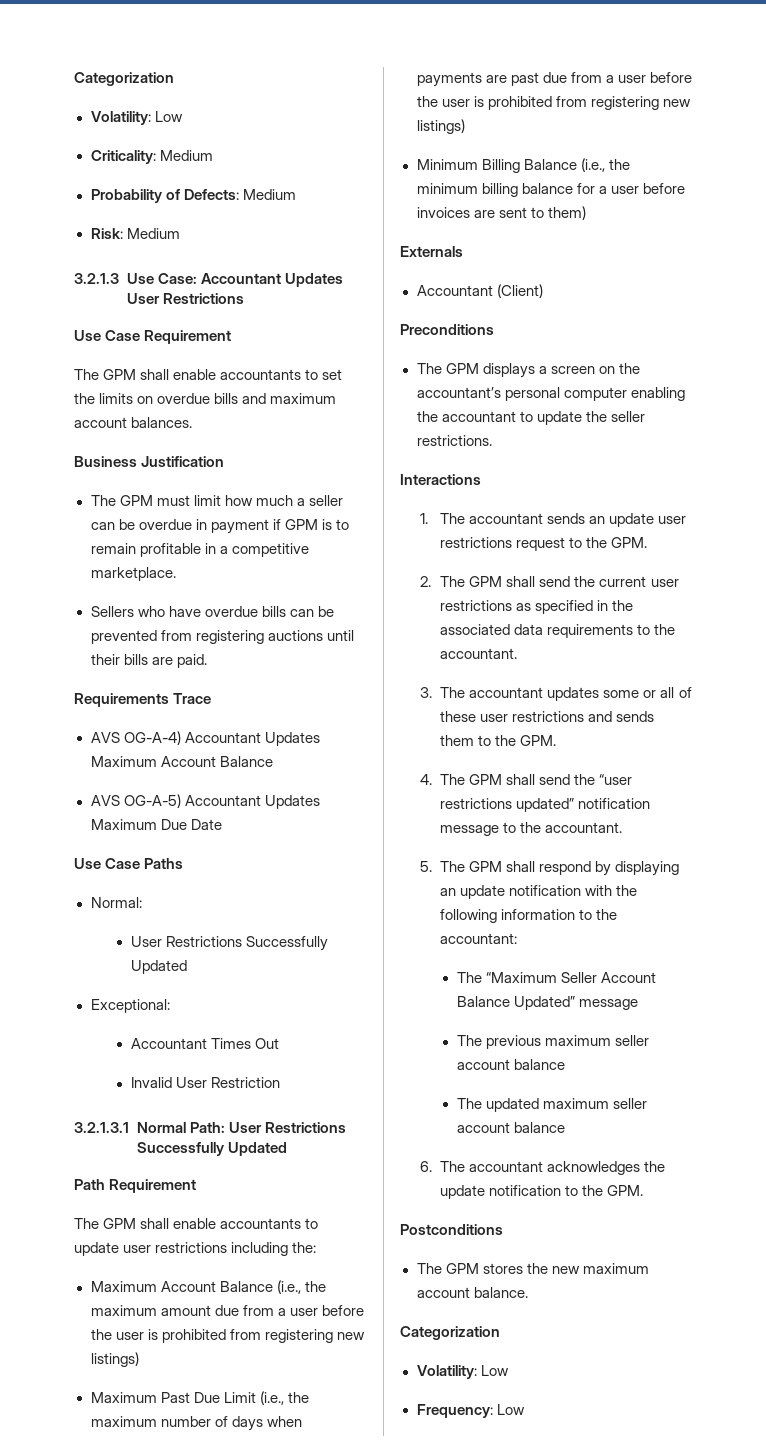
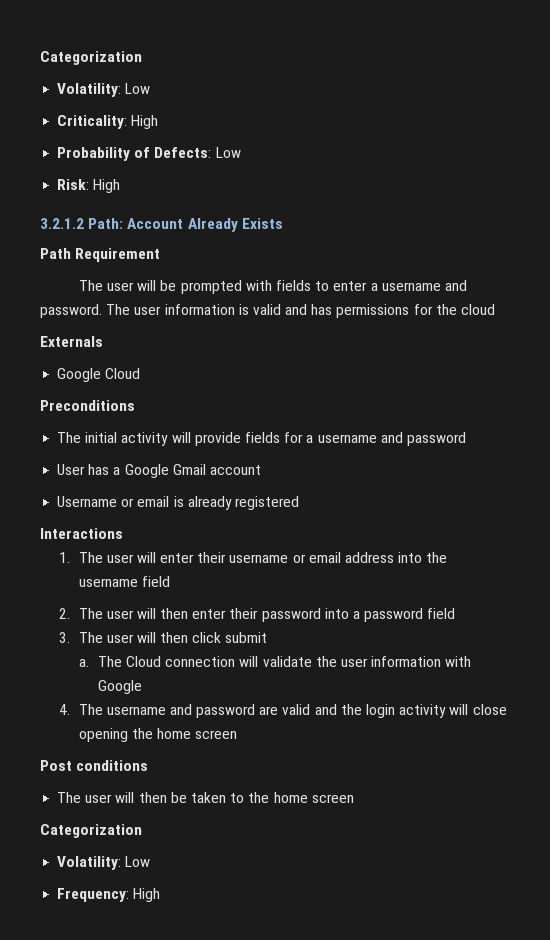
[159,150,213,161] Medium -> [131,115,159,129] High
[242,189,296,200] Medium -> [215,147,241,158] Low
[126,228,180,239] [74,273,343,287] [126,293,244,304] [74,330,232,344] [74,369,343,380] [74,393,337,404] [74,417,193,428] [74,456,225,467] [90,495,343,506] [90,519,349,534] [90,543,309,557] [90,567,176,581] [90,606,334,617] [90,630,354,644] [90,654,207,668] [74,693,212,707] [90,731,320,746] [90,756,273,767] [90,794,320,809] [90,819,222,830] [74,858,184,869] [90,897,142,908] [130,936,328,951] [130,960,187,974] [90,999,170,1013] [130,1038,279,1049] [130,1077,280,1088] [74,1122,346,1133] [136,1142,287,1156] [74,1179,197,1193] [74,1218,319,1229] [74,1242,317,1256] [90,1280,326,1294] [90,1305,364,1316] [90,1329,365,1343] [90,1352,139,1367] [90,1391,309,1405] [90,1416,302,1431] [416,72,692,87] [416,96,691,110] [416,119,465,134] [416,158,630,173] [416,183,685,197] [416,206,586,220] Medium // 3.2.1.3 Use Case: Accountant Updates User Restrictions // Use Case Requirement // The GPM shall enable accountants to set the limits on overdue bills and maximum account balances. // Business Justification // The GPM must limit how much a seller can be overdue in payment if GPM is to remain profitable in a competitive marketplace. // Sellers who have overdue bills can be prevented from registering auctions until their bills are paid. // Requirements Trace // AVS OG-A-4) Accountant Updates Maximum Account Balance // AVS OG-A-5) Accountant Updates Maximum Due Date // Use Case Paths // Normal: // User Restrictions Successfully Updated // Exceptional: // Accountant Times Out // Invalid User Restriction // 3.2.1.3.1 Normal Path: User Restrictions Successfully Updated // Path Requirement // The GPM shall enable accountants to update user restrictions including the: // Maximum Account Balance (i.e., the maximum amount due from a user before the user is prohibited from registering new listings) // Maximum Past Due Limit (i.e., the maximum number of days when payments are past due from a user before the user is prohibited from registering new listings) // Minimum Billing Balance (i.e., the minimum billing balance for a user before invoices are sent to them) -> [93,179,121,193] [40,218,283,232] [40,248,161,262] [78,280,467,294] [40,304,496,318] High // 3.2.1.2 Path: Account Already Exists // Path Requirement // The user will be prompted with fields to enter a username and password. The user information is valid and has permissions for the cloud
[416,284,543,298] Accountant (Client) -> [57,368,141,382] Google Cloud
[445,363,640,378] [416,387,685,401] [416,411,645,425] [416,435,492,446] [400,474,481,485] [420,513,687,527] [440,537,648,551] [420,576,679,587] [440,600,634,614] [440,624,676,638] [440,648,518,659] [420,687,692,701] [440,711,655,722] [440,735,557,746] [420,774,633,785] [440,798,651,812] [440,822,623,836] [420,861,680,876] [440,885,638,899] [440,909,618,923] [440,933,518,944] [456,972,656,983] [456,996,638,1010] [456,1035,649,1049] [456,1059,565,1070] [456,1098,647,1112] [456,1122,565,1133] [420,1161,666,1175] [440,1185,644,1199] [400,1224,503,1235] [416,1263,649,1274] [416,1287,528,1298] GPM displays a screen on the accountant’s personal computer enabling the accountant to update the seller restrictions. // Interactions // 1. The accountant sends an update user restrictions request to the GPM. // 2. The GPM shall send the current user restrictions as specified in the associated data requirements to the accountant. // 3. The accountant updates some or all of these user restrictions and sends them to the GPM. // 4. The GPM shall send the “user restrictions updated” notification message to the accountant. // 5. The GPM shall respond by displaying an update notification with the following information to the accountant: // The “Maximum Seller Account Balance Updated” message // The previous maximum seller account balance // The updated maximum seller account balance // 6. The accountant acknowledges the update notification to the GPM. // Postconditions // The GPM stores the new maximum account balance. -> [85,432,466,446] [57,464,261,478] [57,496,299,510] [40,528,123,539] [59,552,448,563] [78,576,170,587] [59,608,456,622] [59,632,268,643] [78,656,472,667] [97,680,142,694] [59,704,507,718] [78,728,238,742] [40,760,149,771] [57,792,354,803] initial activity will provide fields for a username and password // User has a Google Gmail account // Username or email is already registered // Interactions // 1. The user will enter their username or email address into the username field // 2. The user will then enter their password into a password field // 3. The user will then click submit // a. The Cloud connection will validate the user information with Google // 4. The username and password are valid and the login activity will close opening the home screen // Post conditions // The user will then be taken to the home screen
[496,1404,525,1415] Low -> [133,888,161,902] High

